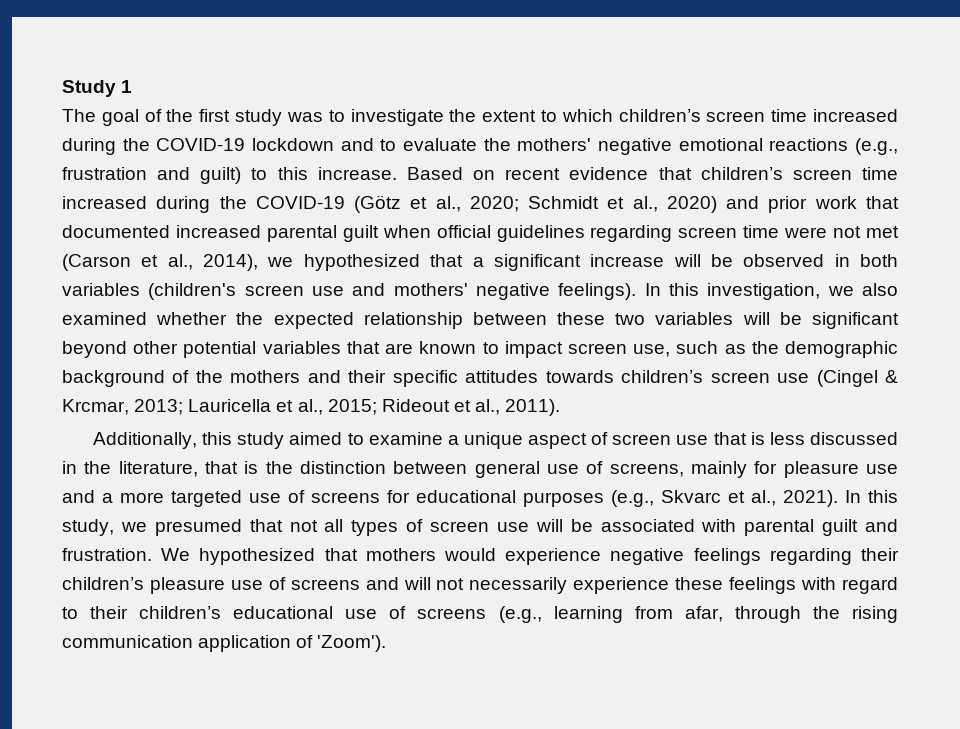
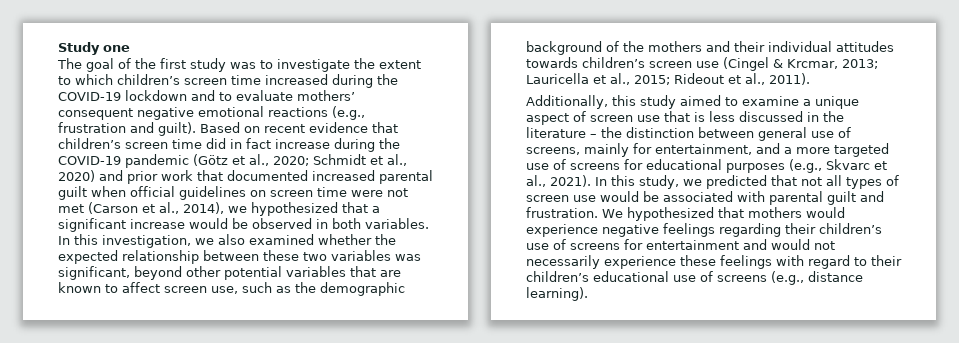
[121,80,133,93] 1 -> [103,45,130,52] one
[483,138,592,151] the mothers' -> [297,90,355,101] [58,108,133,120] mothers’ consequent
[200,167,397,184] guilt) to this increase. -> [158,122,196,136] guilt).
[62,196,345,213] increased during the COVID-19 -> [206,138,400,152] [58,154,189,168] did in fact increase during the COVID-19 pandemic
[590,225,673,242] regarding -> [250,190,266,197] on
[673,254,701,267] will -> [189,218,228,229] would
[62,283,637,300] variables (children's screen use and mothers' negative feelings). -> [365,218,429,229] variables.
[742,312,900,329] will be significant -> [395,254,421,261] [58,266,130,280] was significant,
[504,341,563,358] impact -> [122,282,160,293] affect
[392,370,458,387] specific -> [768,41,832,52] individual
[118,461,259,477] literature, that is -> [526,127,597,138] literature –
[783,461,899,478] pleasure use -> [655,144,752,155] entertainment,
[154,519,242,536] presumed -> [706,175,767,189] predicted
[535,519,563,532] will -> [600,191,639,202] would
[149,577,431,594] pleasure use of screens and will -> [526,239,810,250] use of screens for entertainment and would
[553,606,899,623] [62,635,387,652] learning from afar, through the rising communication application of 'Zoom'). -> [808,271,863,282] [526,287,588,301] distance learning).

